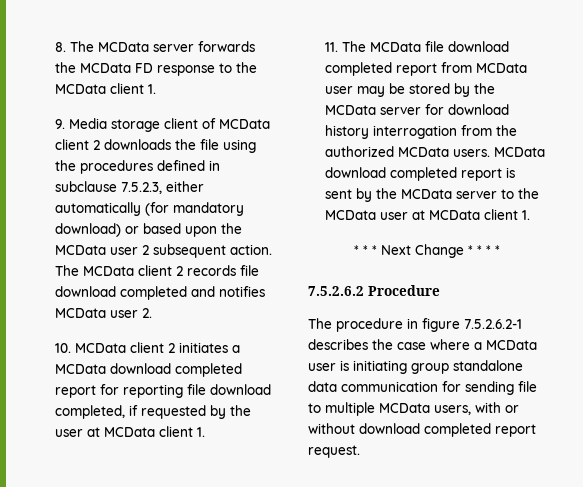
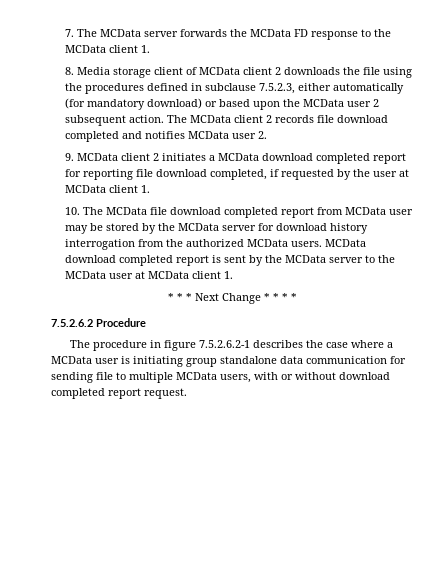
[54,42,66,52] 8. -> [65,29,75,37] 7.
[54,119,65,129] 9. -> [65,67,75,75] 8.
[54,343,71,353] 10. -> [65,153,75,161] 9.
[324,42,338,52] 11. -> [65,207,81,215] 10.

